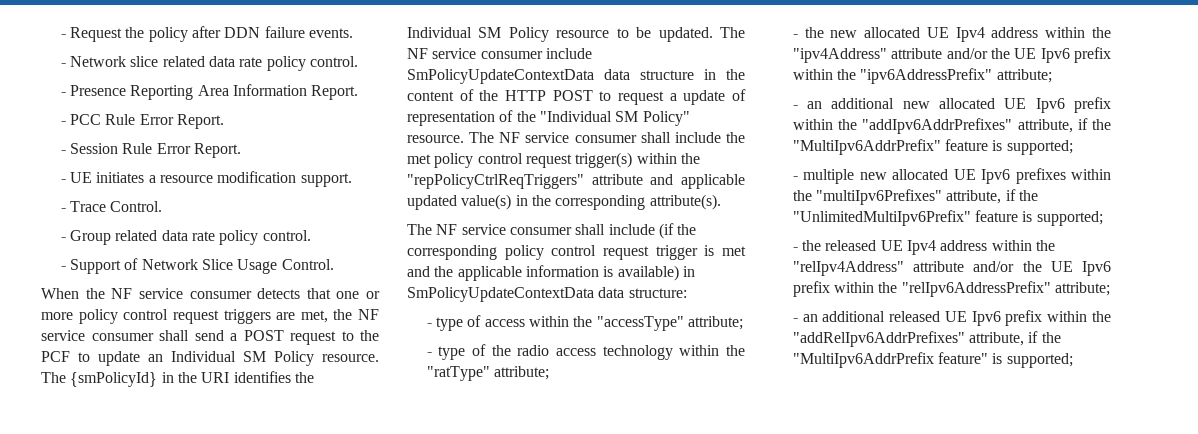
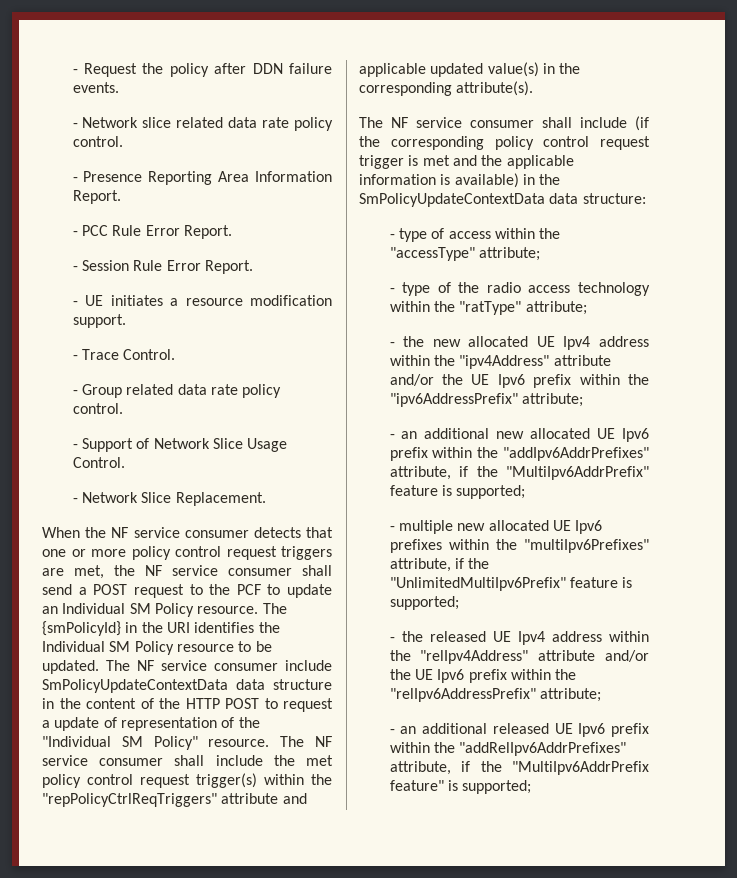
(334, 264) none -> [72,492,266,506] // - Network Slice Replacement.
(695, 271) none -> [539,174,561,185] the

